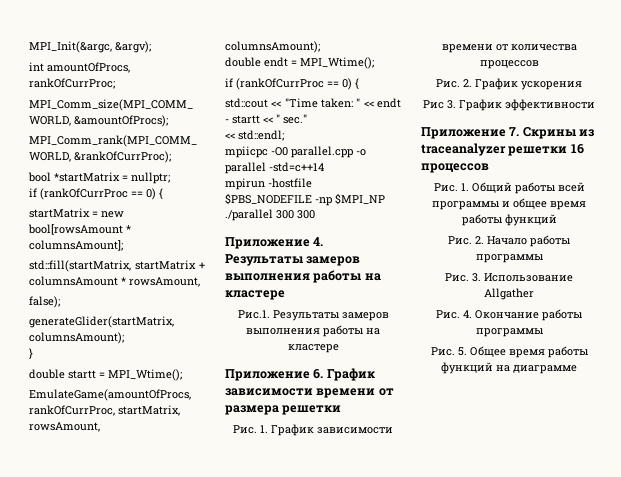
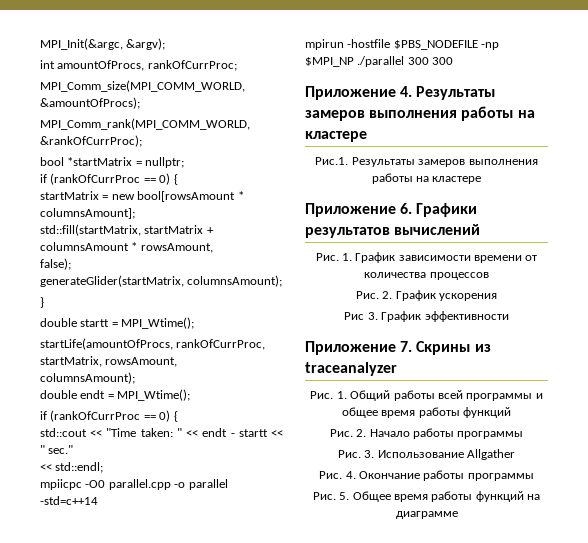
[29,389,191,401] EmulateGame(amountOfProcs, -> [40,338,173,350] startLife(amountOfProcs,
[326,368,375,381] [225,388,394,398] [225,405,342,415] График зависимости времени от размера решетки -> [416,203,478,217] [305,224,481,238] Графики результатов вычислений
[508,144,584,156] [421,163,489,173] решетки 16 процессов -> (397, 369) none

